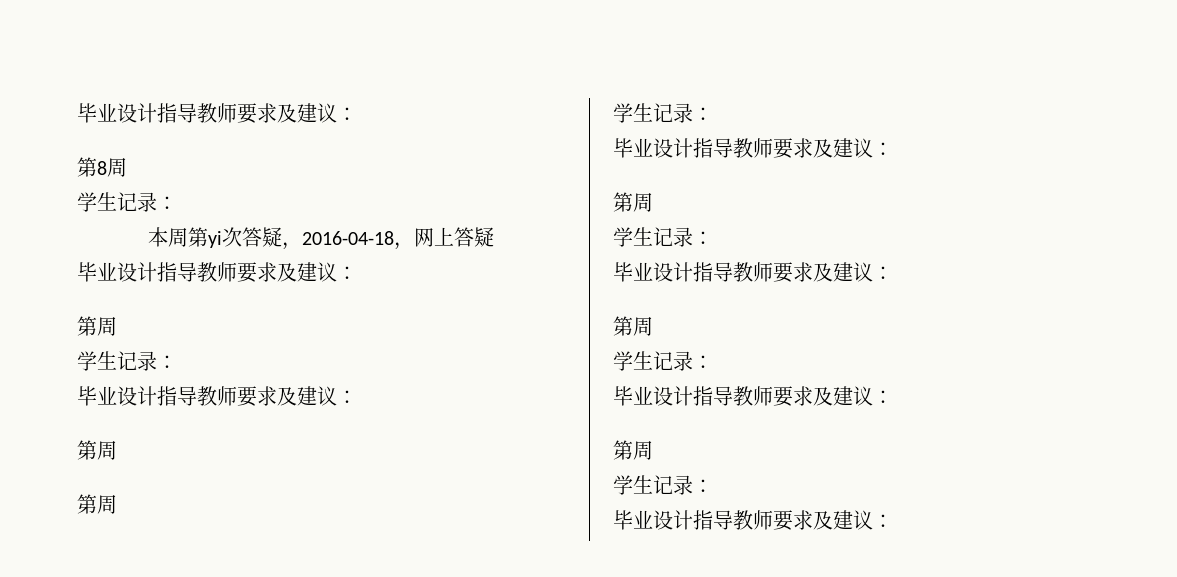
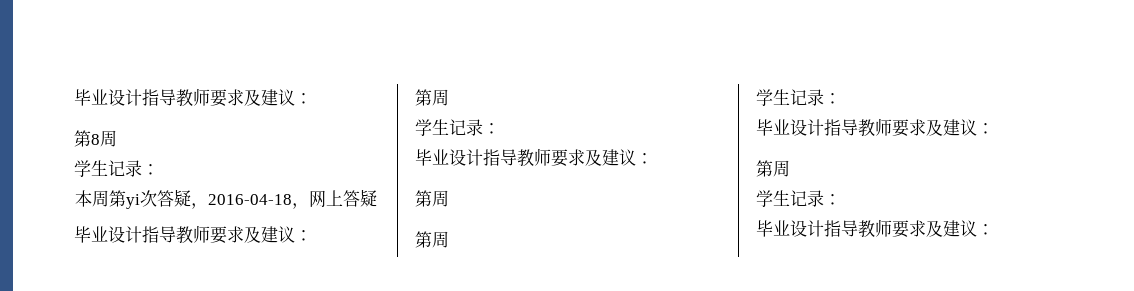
[613,316,653,336] [613,351,713,371] [613,386,893,407] [613,440,653,460] [613,475,713,495] [613,510,893,531] // 第周 // 学生记录： // 毕业设计指导教师要求及建议： // 第周 // 学生记录： // 毕业设计指导教师要求及建议： -> (994, 229) none

